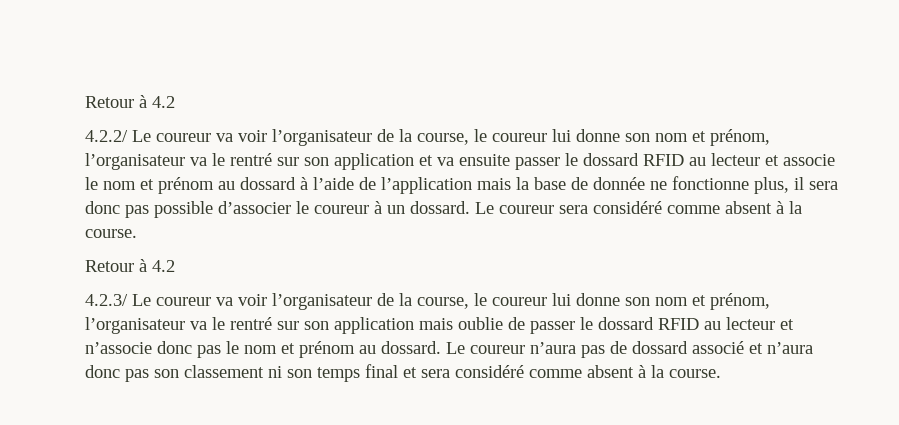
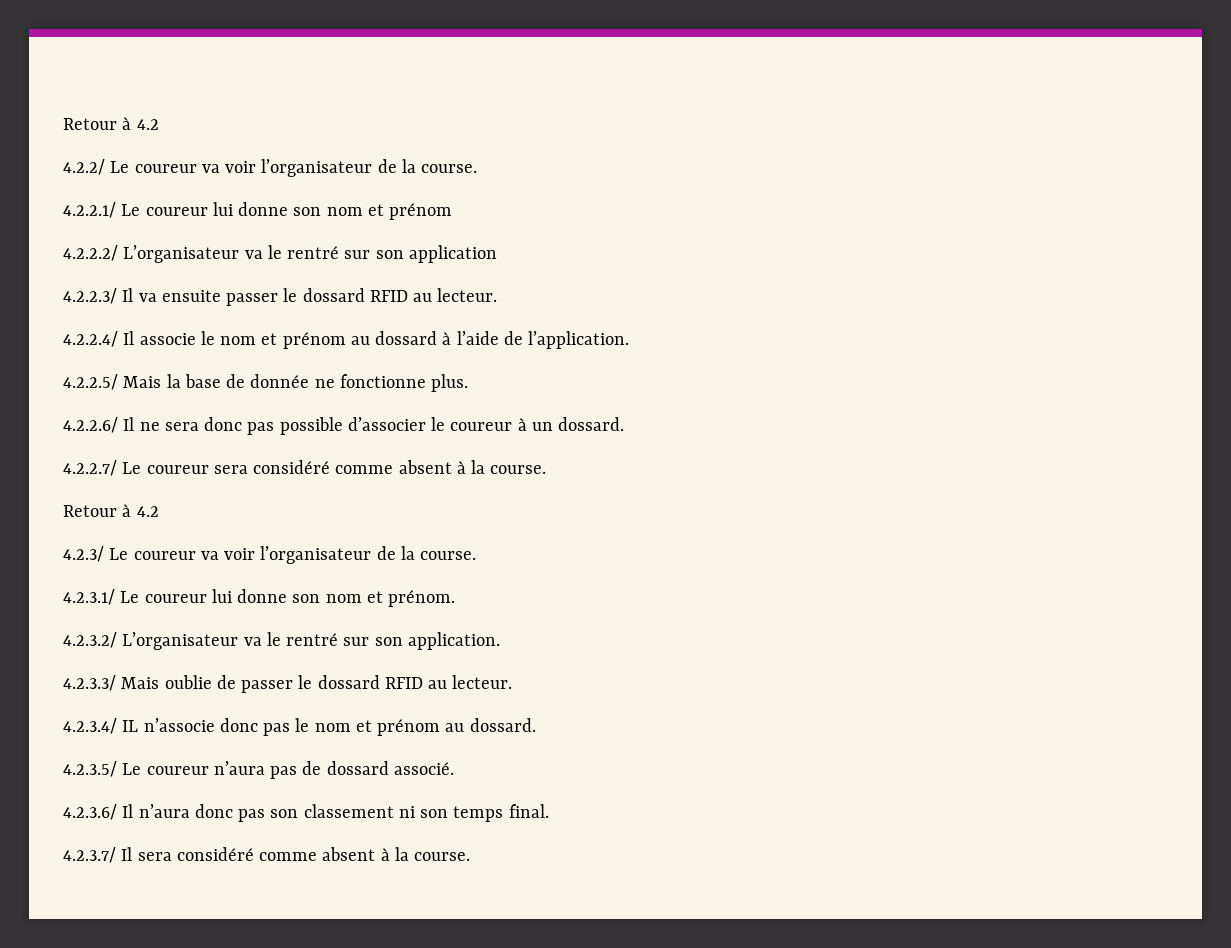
[417,129,770,146] [85,153,433,170] course, le coureur lui donne son nom et prénom, l’organisateur va le rentré sur son application et -> [421,164,478,173] [63,202,453,220] [63,245,497,263] [63,288,134,304] course. // 4.2.2.1/ Le coureur lui donne son nom et prénom // 4.2.2.2/ L’organisateur va le rentré sur son application // 4.2.2.3/ Il
[711,153,779,166] lecteur et -> [437,288,498,302] [63,331,135,347] lecteur. // 4.2.2.4/ Il
[381,177,511,194] l’application mais -> [528,331,630,349] [63,374,162,390] l’application. // 4.2.2.5/ Mais
[754,177,804,194] plus, il -> [431,374,469,392] [63,417,160,433] plus. // 4.2.2.6/ Il ne
(470, 207) none -> [63,460,117,476] // 4.2.2.7/
[417,293,770,310] [85,317,453,334] course, le coureur lui donne son nom et prénom, l’organisateur va le rentré sur son application mais -> [420,551,477,560] [63,589,456,607] [63,632,500,650] [63,675,160,691] course. // 4.2.3.1/ Le coureur lui donne son nom et prénom. // 4.2.3.2/ L’organisateur va le rentré sur son application. // 4.2.3.3/ Mais
[726,317,794,330] lecteur et -> [452,675,513,689] [63,718,139,734] lecteur. // 4.2.3.4/ IL
(441, 347) none -> [63,761,117,777] // 4.2.3.5/
[692,341,763,354] associé et -> [393,762,454,775] [63,804,134,820] associé. // 4.2.3.6/ Il
[365,364,417,378] final et -> [508,804,549,818] [63,847,133,863] final. // 4.2.3.7/ Il

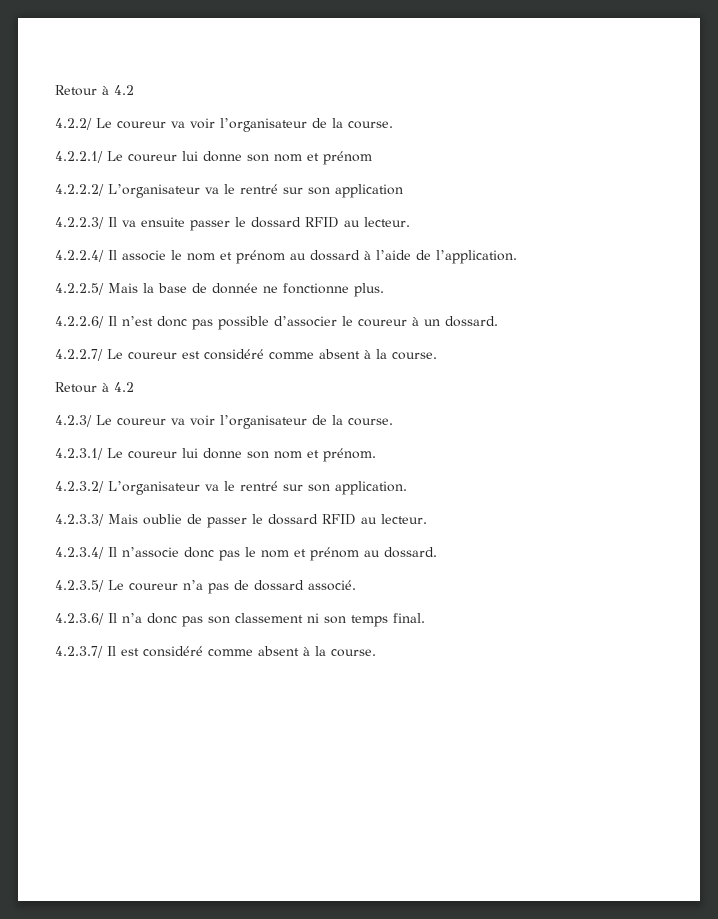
[139,422,199,431] ne sera -> [122,316,153,326] n’est
[213,465,248,474] sera -> [182,351,200,359] est
[122,720,139,732] IL -> [108,547,117,557] Il
[213,761,265,775] n’aura -> [183,580,203,590] n’a
[138,804,190,818] n’aura -> [122,613,142,623] n’a
[137,852,172,861] sera -> [121,648,139,656] est

